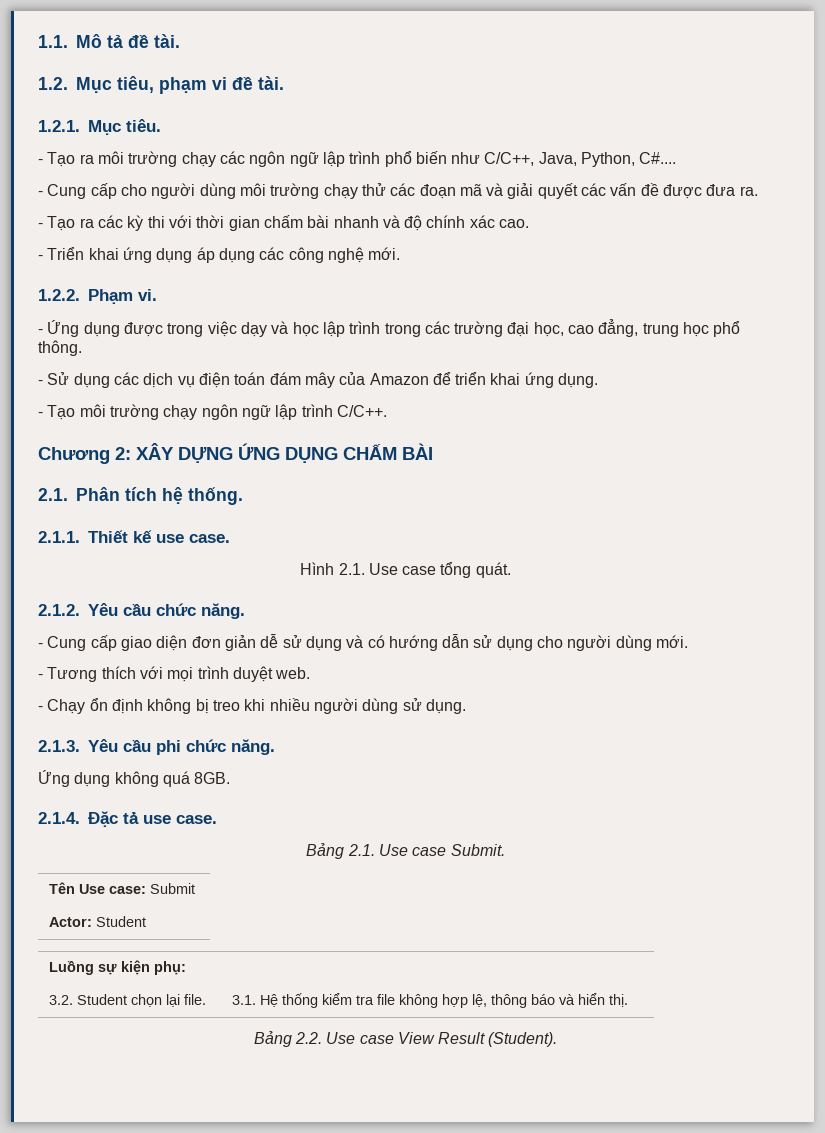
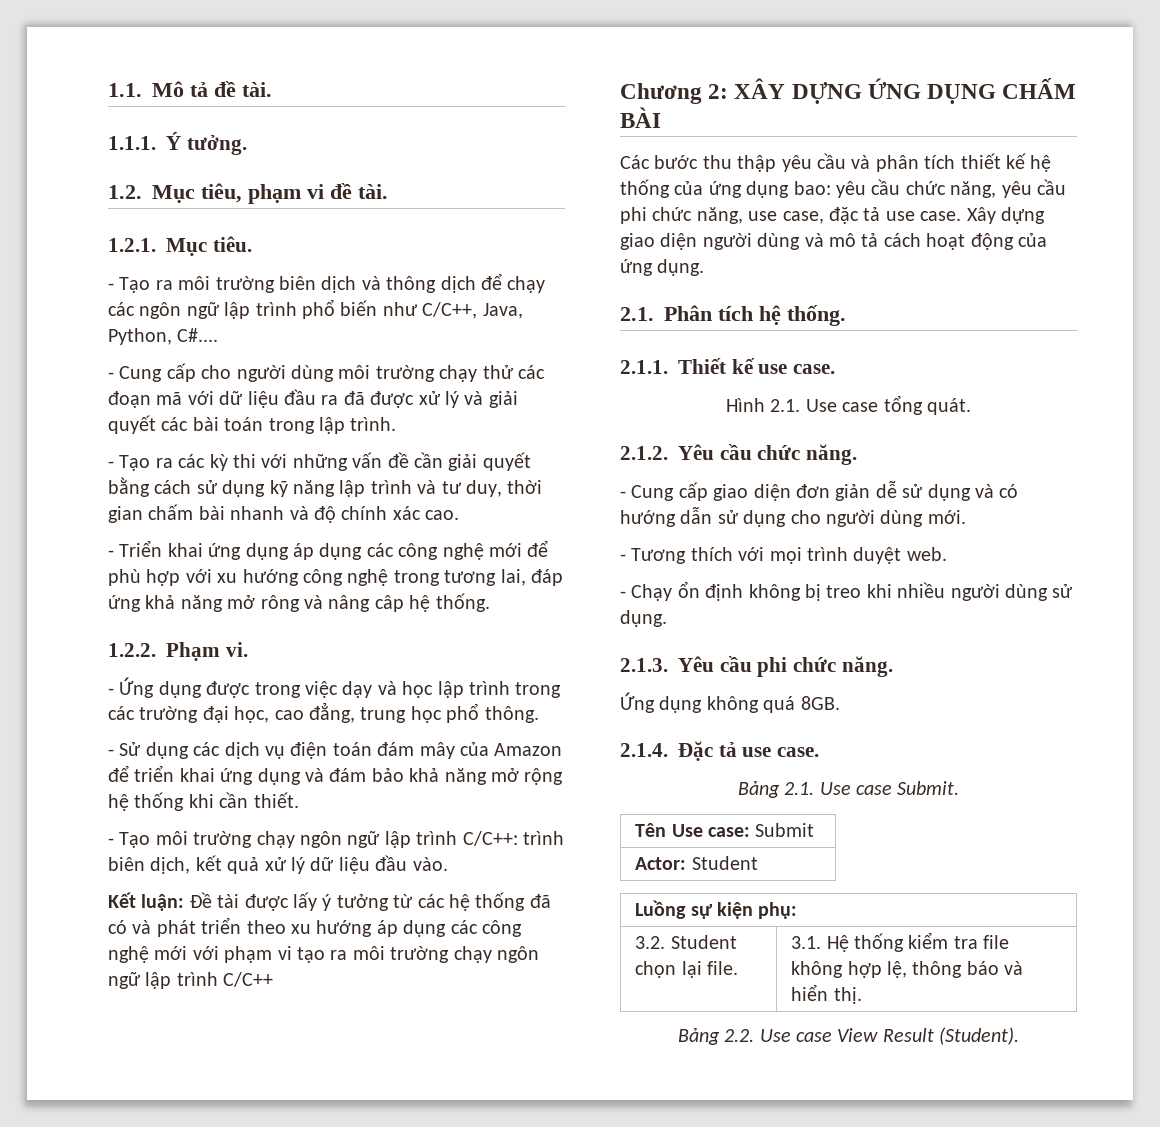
(180, 41) none -> [108,132,247,155] // 1.1.1. Ý tưởng.
(178, 159) none -> [279,273,502,293] biên dịch và thông dịch để
[486,183,758,199] và giải quyết các vấn đề được đưa ra. -> [187,389,518,408] [108,415,397,434] với dữ liệu đầu ra đã được xử lý và giải quyết các bài toán trong lập trình.
(192, 221) none -> [292,452,531,471] [108,477,502,497] những vấn đề cần giải quyết bằng cách sử dụng kỹ năng lập trình và tư duy,
[368,247,401,260] mới. -> [488,540,549,557] [108,569,563,586] [108,593,490,612] mới để phù hợp với xu hướng công nghệ trong tương lai, đáp ứng khả năng mở rông và nâng câp hệ thống.
[558,373,599,388] dụng. -> [257,768,564,785] [108,792,299,811] dụng và đám bảo khả năng mở rộng hệ thống khi cần thiết.
[336,405,387,417] C/C++. -> [462,831,564,846] [108,855,448,874] [108,892,551,911] [108,917,522,937] [108,946,539,963] [108,972,274,989] C/C++: trình biên dịch, kết quả xử lý dữ liệu đầu vào. // Kết luận: Đề tài được lấy ý tưởng từ các hệ thống đã có và phát triển theo xu hướng áp dụng các công nghệ mới với phạm vi tạo ra môi trường chạy ngôn ngữ lập trình C/C++
(433, 451) none -> [620,153,1052,172] [620,179,1066,198] [620,207,1045,224] [620,233,1047,250] [620,259,705,276] // Các bước thu thập yêu cầu và phân tích thiết kế hệ thống của ứng dụng bao: yêu cầu chức năng, yêu cầu phi chức năng, use case, đặc tả use case. Xây dựng giao diện người dùng và mô tả cách hoạt động của ứng dụng.

